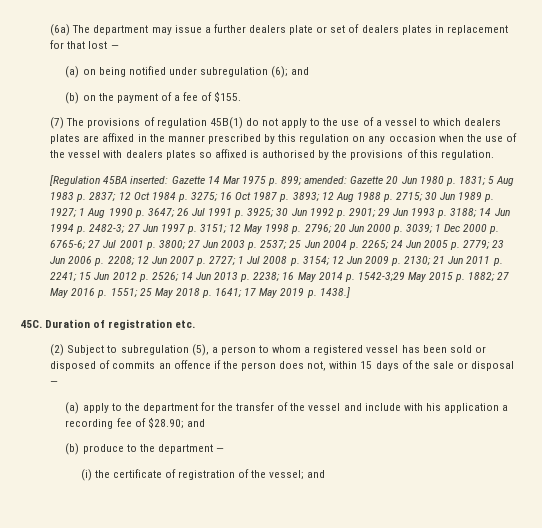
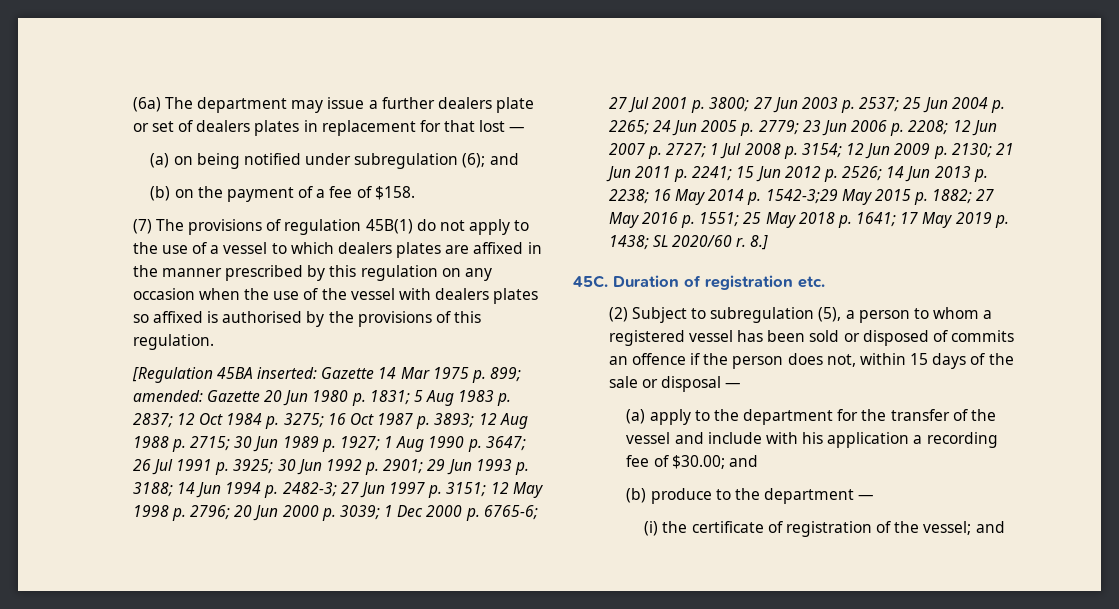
[214,91,242,102] $155. -> [374,186,415,200] $158.
[319,287,350,298] 1438.] -> [608,235,769,250] 1438; SL 2020/60 r. 8.]
[147,417,184,429] $28.90; -> [671,455,725,469] $30.00;

